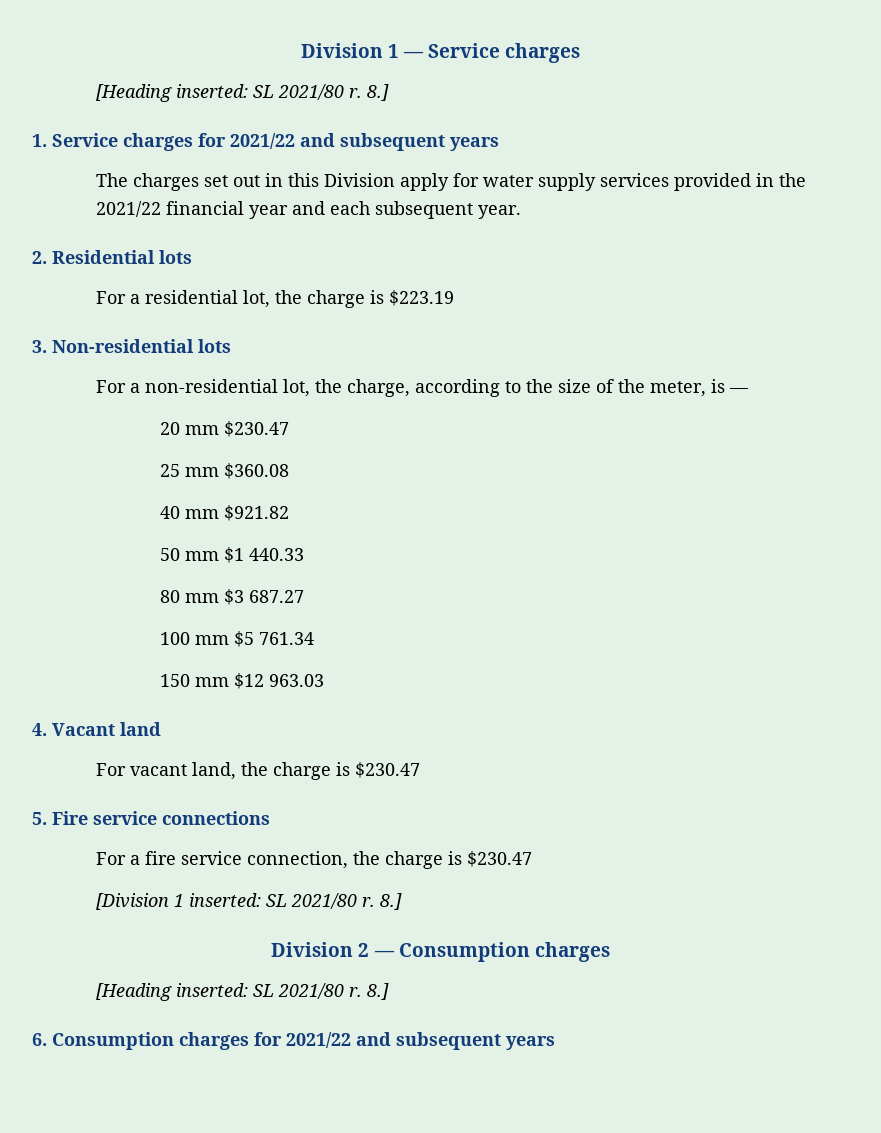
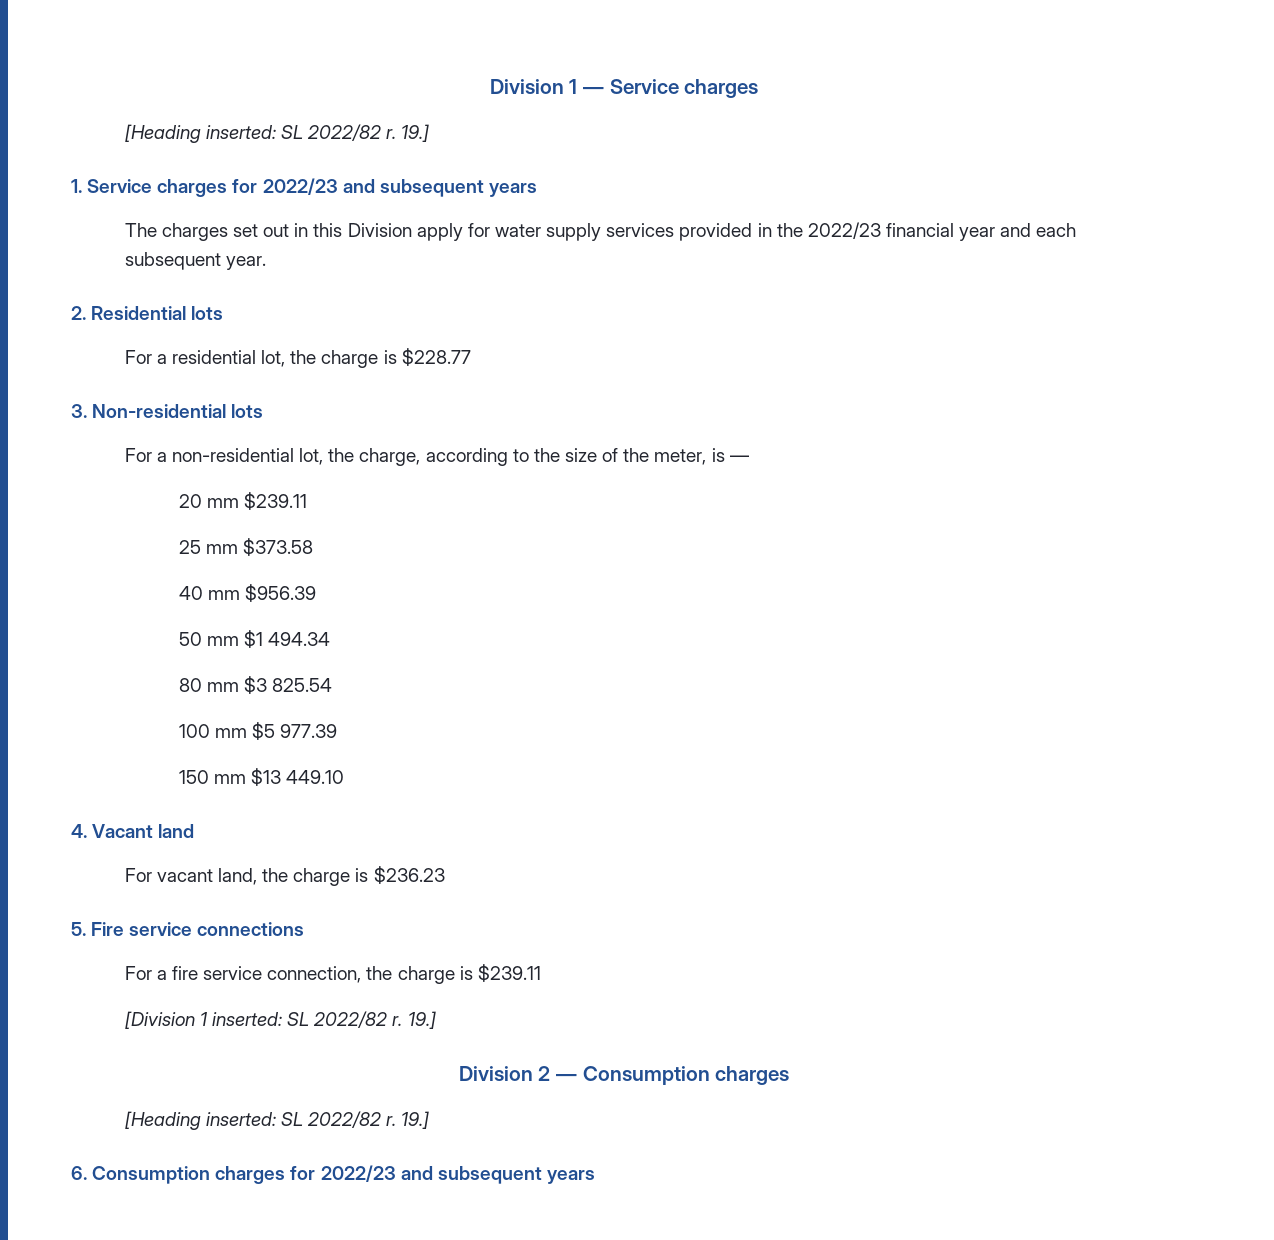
[278,84,390,101] 2021/80 r. 8.] -> [307,124,430,142] 2022/82 r. 19.]
[230,133,295,149] 2021/22 -> [262,178,338,195] 2022/23
[96,201,162,217] 2021/22 -> [807,222,881,239] 2022/23
[389,290,455,306] $223.19 -> [401,348,471,366] $228.77
[224,421,290,437] $230.47 -> [243,492,307,510] $239.11
[224,463,290,479] $360.08 -> [242,538,313,556] $373.58
[224,505,290,521] $921.82 -> [244,584,316,602] $956.39
[249,548,305,561] 440.33 -> [268,632,331,646] 494.34
[249,590,305,603] 687.27 -> [272,678,333,692] 825.54
[259,632,315,645] 761.34 -> [280,724,338,738] 977.39
[234,673,325,689] $12 963.03 -> [250,768,345,786] $13 449.10
[355,762,421,778] $230.47 -> [373,866,445,884] $236.23
[467,851,533,867] $230.47 -> [477,964,541,982] $239.11
[291,893,403,910] 2021/80 r. 8.] -> [313,1011,436,1029] 2022/82 r. 19.]
[278,983,390,1000] 2021/80 r. 8.] -> [307,1111,430,1129] 2022/82 r. 19.]
[286,1032,351,1048] 2021/22 -> [320,1165,396,1182] 2022/23

